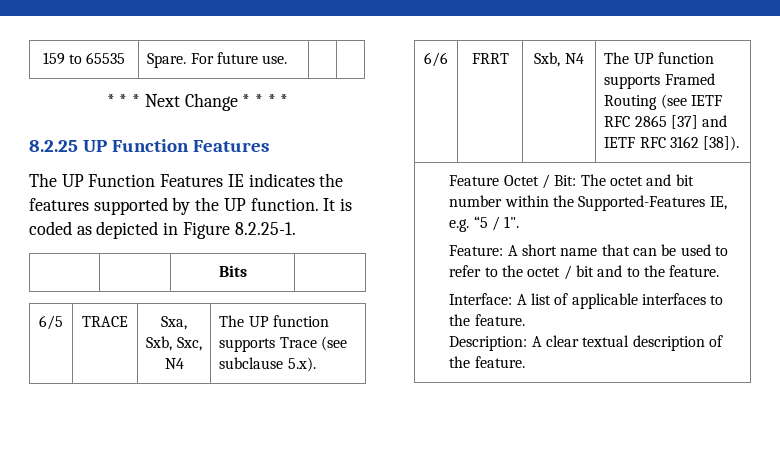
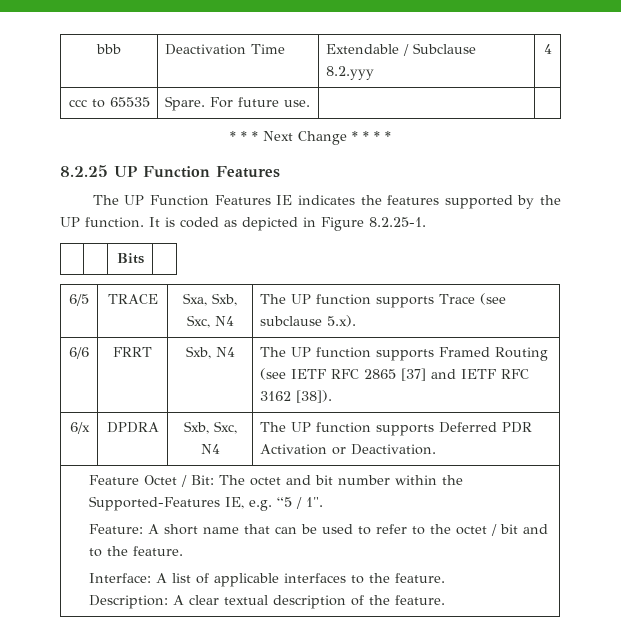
[42,52,65,65] 159 -> [96,44,121,54] [165,44,286,55] [326,43,477,56] [326,66,375,80] [543,44,552,54] [68,99,87,107] bbb | Deactivation Time | Extendable / Subclause 8.2.yyy | 4 // ccc
(740, 143) none -> [69,422,90,434] [106,422,159,433] [183,421,237,434] [200,444,220,454] [260,422,533,436] [260,444,437,455] // 6/x | DPDRA | Sxb, Sxc, N4 | The UP function supports Deferred PDR Activation or Deactivation.

